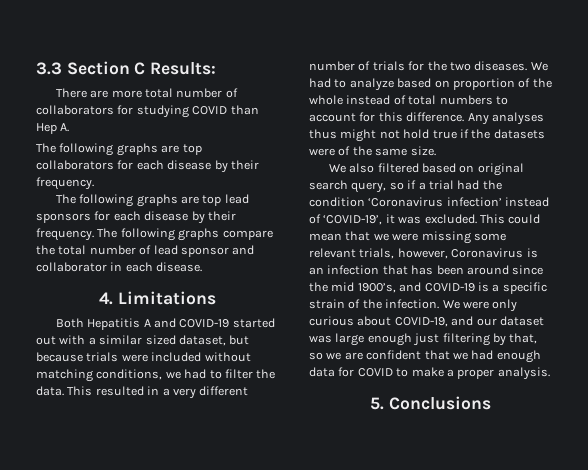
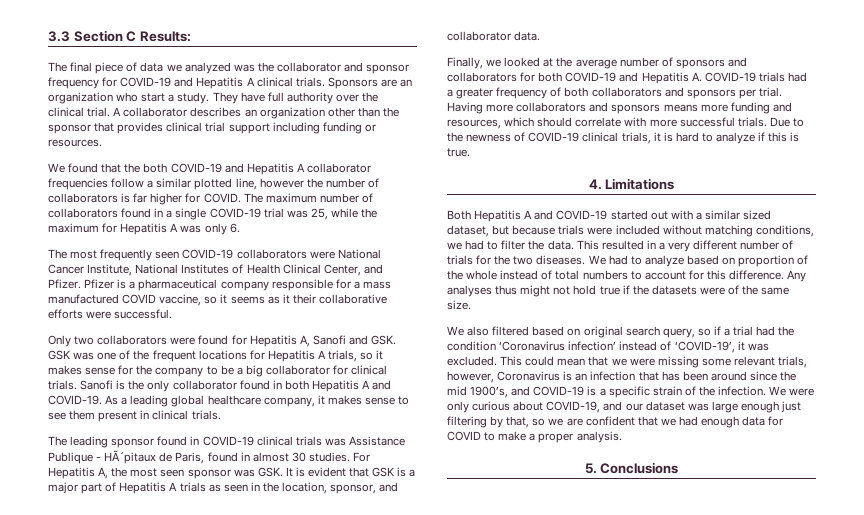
[55,88,238,98] [36,105,259,118] [36,123,70,134] [36,143,202,156] [36,160,259,173] [36,177,94,190] [55,194,249,207] [36,211,236,224] [36,228,273,241] [36,245,255,257] [36,262,203,272] There are more total number of collaborators for studying COVID than Hep A. // The following graphs are top collaborators for each disease by their frequency. // The following graphs are top lead sponsors for each disease by their frequency. The following graphs compare the total number of lead sponsor and collaborator in each disease. -> [48,62,410,74] [48,77,413,89] [48,92,379,104] [48,107,399,119] [48,122,376,134] [48,139,102,147] [48,163,371,175] [48,178,379,190] [48,193,373,205] [48,208,378,220] [48,223,240,235] [48,249,381,261] [48,264,383,276] [48,279,391,291] [48,294,387,306] [48,309,173,319] [48,335,397,347] [48,350,384,362] [48,365,388,377] [48,380,392,392] [48,395,410,407] [48,410,221,422] [48,436,405,448] [48,450,371,464] [48,467,416,479] [48,482,399,494] [447,31,541,41] [447,57,747,69] [447,72,807,84] [447,87,782,99] [447,102,792,114] [447,117,804,129] [447,132,800,144] [447,148,470,157] The final piece of data we analyzed was the collaborator and sponsor frequency for COVID-19 and Hepatitis A clinical trials. Sponsors are an organization who start a study. They have full authority over the clinical trial. A collaborator describes an organization other than the sponsor that provides clinical trial support including funding or resources. // We found that the both COVID-19 and Hepatitis A collaborator frequencies follow a similar plotted line, however the number of collaborators is far higher for COVID. The maximum number of collaborators found in a single COVID-19 trial was 25, while the maximum for Hepatitis A was only 6. // The most frequently seen COVID-19 collaborators were National Cancer Institute, National Institutes of Health Clinical Center, and Pfizer. Pfizer is a pharmaceutical company responsible for a mass manufactured COVID vaccine, so it seems as it their collaborative efforts were successful. // Only two collaborators were found for Hepatitis A, Sanofi and GSK. GSK was one of the frequent locations for Hepatitis A trials, so it makes sense for the company to be a big collaborator for clinical trials. Sanofi is the only collaborator found in both Hepatitis A and COVID-19. As a leading global healthcare company, it makes sense to see them present in clinical trials. // The leading sponsor found in COVID-19 clinical trials was Assistance Publique - HÃ´pitaux de Paris, found in almost 30 studies. For Hepatitis A, the most seen sponsor was GSK. It is evident that GSK is a major part of Hepatitis A trials as seen in the location, sponsor, and collaborator data. // Finally, we looked at the average number of sponsors and collaborators for both COVID-19 and Hepatitis A. COVID-19 trials had a greater frequency of both collaborators and sponsors per trial. Having more collaborators and sponsors means more funding and resources, which should correlate with more successful trials. Due to the newness of COVID-19 clinical trials, it is hard to analyze if this is true.

